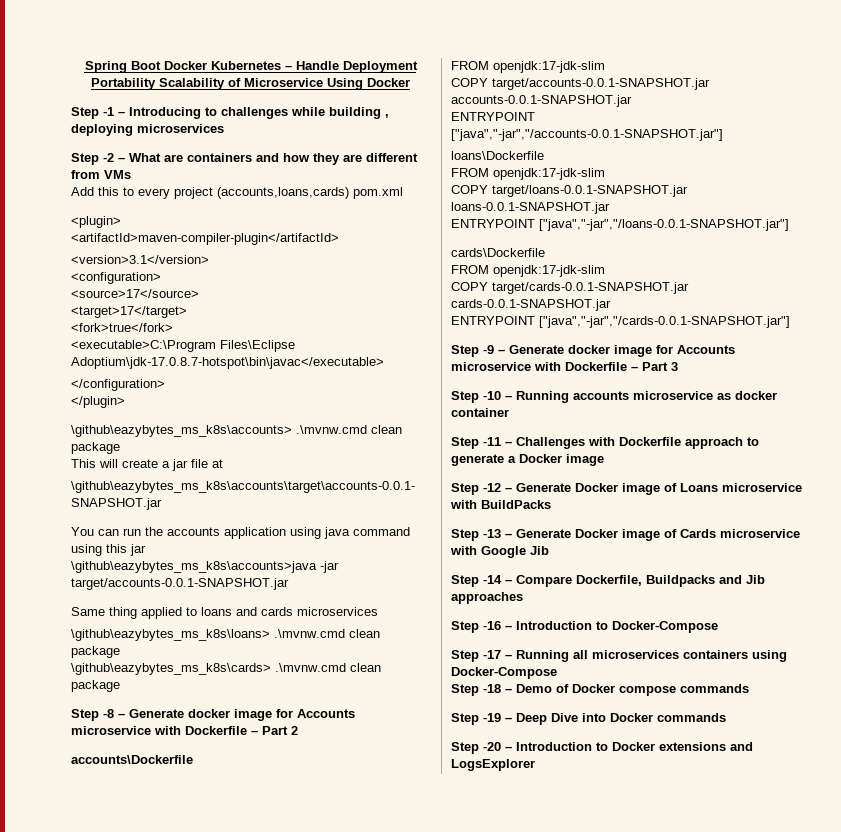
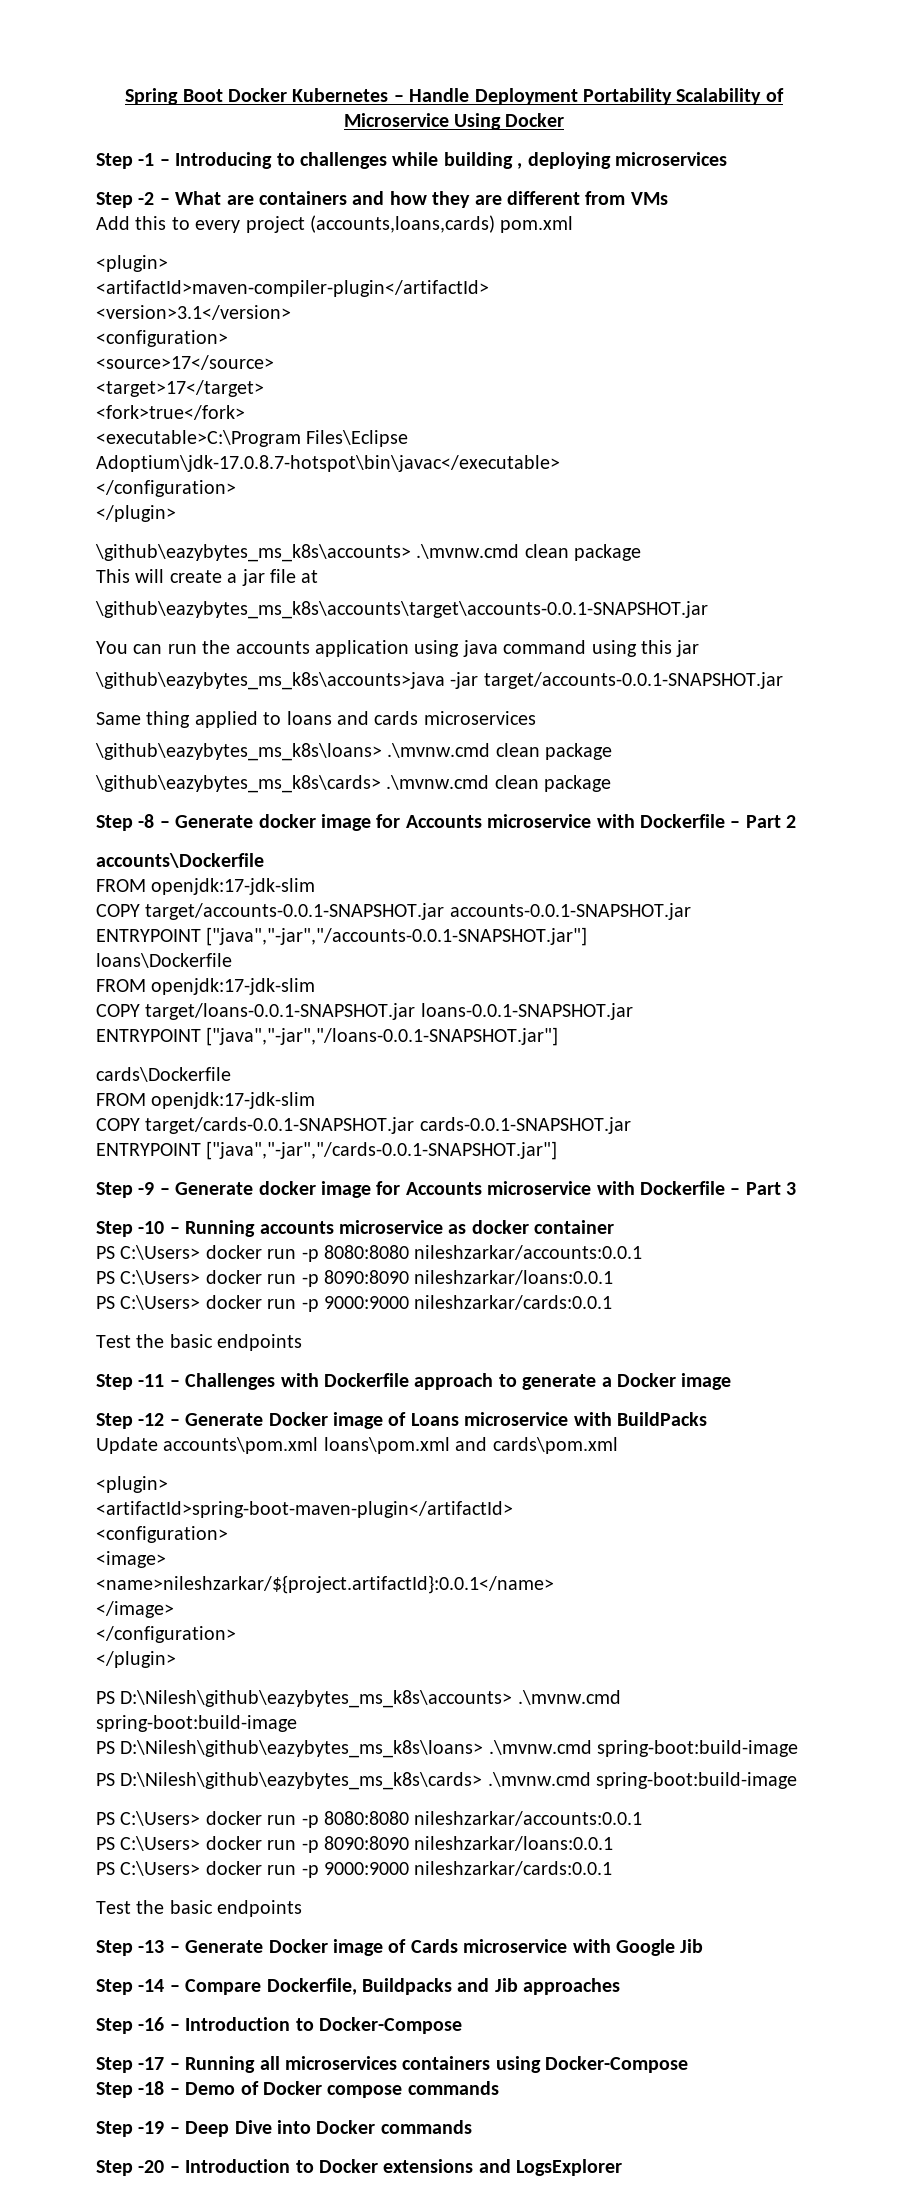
(509, 412) none -> [96,1245,643,1262] [96,1270,614,1287] [96,1295,613,1312] [96,1334,303,1351] // PS C:\Users> docker run -p 8080:8080 nileshzarkar/accounts:0.0.1 // PS C:\Users> docker run -p 8090:8090 nileshzarkar/loans:0.0.1 // PS C:\Users> docker run -p 9000:9000 nileshzarkar/cards:0.0.1 // Test the basic endpoints
(551, 504) none -> [96,1437,618,1454] [96,1476,168,1493] [96,1501,513,1518] [96,1526,228,1543] [96,1551,166,1568] [96,1575,554,1594] [96,1601,174,1618] [96,1626,236,1643] [96,1651,176,1668] [96,1690,621,1708] [96,1715,297,1732] [96,1740,799,1758] [96,1772,798,1790] [96,1811,643,1828] [96,1836,614,1853] [96,1861,613,1878] [96,1900,303,1917] // Update accounts\pom.xml loans\pom.xml and cards\pom.xml // <plugin> // <artifactId>spring-boot-maven-plugin</artifactId> // <configuration> // <image> // <name>nileshzarkar/${project.artifactId}:0.0.1</name> // </image> // </configuration> // </plugin> // PS D:\Nilesh\github\eazybytes_ms_k8s\accounts> .\mvnw.cmd spring-boot:build-image // PS D:\Nilesh\github\eazybytes_ms_k8s\loans> .\mvnw.cmd spring-boot:build-image // PS D:\Nilesh\github\eazybytes_ms_k8s\cards> .\mvnw.cmd spring-boot:build-image // PS C:\Users> docker run -p 8080:8080 nileshzarkar/accounts:0.0.1 // PS C:\Users> docker run -p 8090:8090 nileshzarkar/loans:0.0.1 // PS C:\Users> docker run -p 9000:9000 nileshzarkar/cards:0.0.1 // Test the basic endpoints

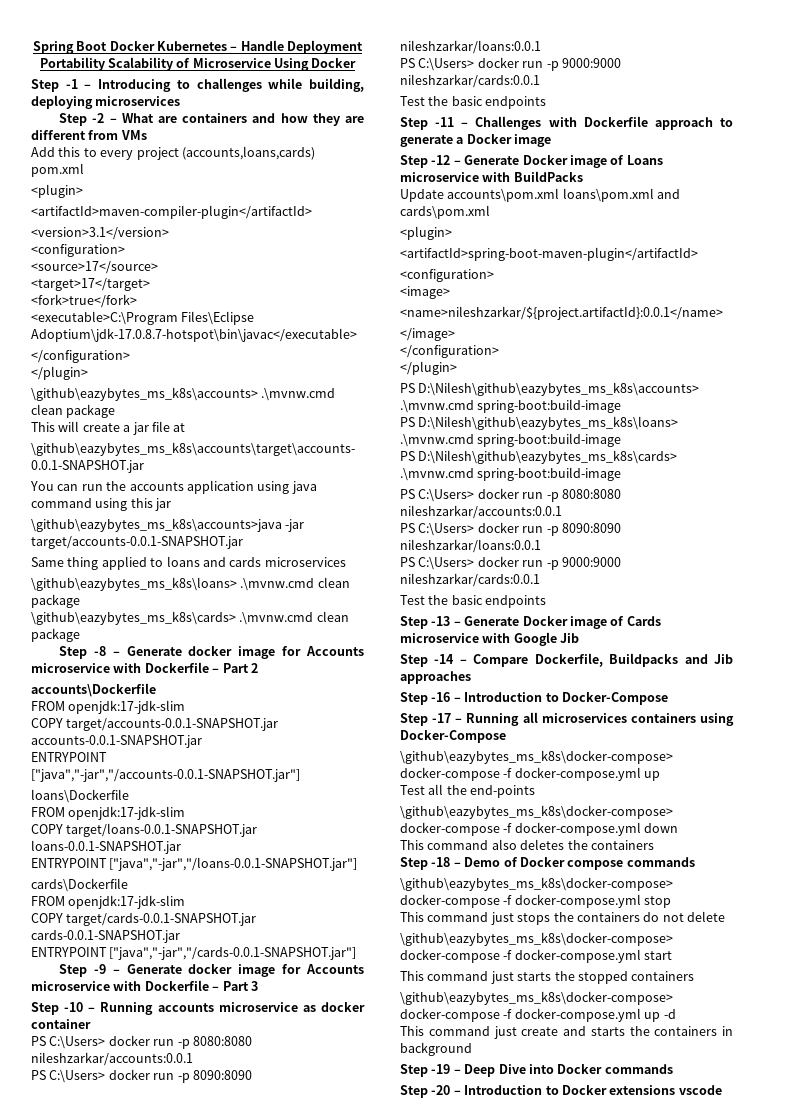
[443,152,523,169] building , -> [309,78,365,92] building,
(689, 2064) none -> [400,750,673,764] [400,767,661,781] [400,784,536,798] [400,805,673,819] [400,822,679,836] [400,839,654,850] // \github\eazybytes_ms_k8s\docker-compose> docker-compose -f docker-compose.yml up // Test all the end-points // \github\eazybytes_ms_k8s\docker-compose> docker-compose -f docker-compose.yml down // This command also deletes the containers
(499, 2088) none -> [400,877,673,891] [400,894,672,908] [400,911,725,925] [400,932,673,946] [400,949,673,963] [400,971,695,984] [400,991,673,1005] [400,1008,676,1022] [400,1026,733,1039] [400,1042,472,1056] // \github\eazybytes_ms_k8s\docker-compose> docker-compose -f docker-compose.yml stop // This command just stops the containers do not delete // \github\eazybytes_ms_k8s\docker-compose> docker-compose -f docker-compose.yml start // This command just starts the stopped containers // \github\eazybytes_ms_k8s\docker-compose> docker-compose -f docker-compose.yml up -d // This command just create and starts the containers in background
[478,2159,623,2176] and LogsExplorer -> [678,1085,722,1095] vscode

